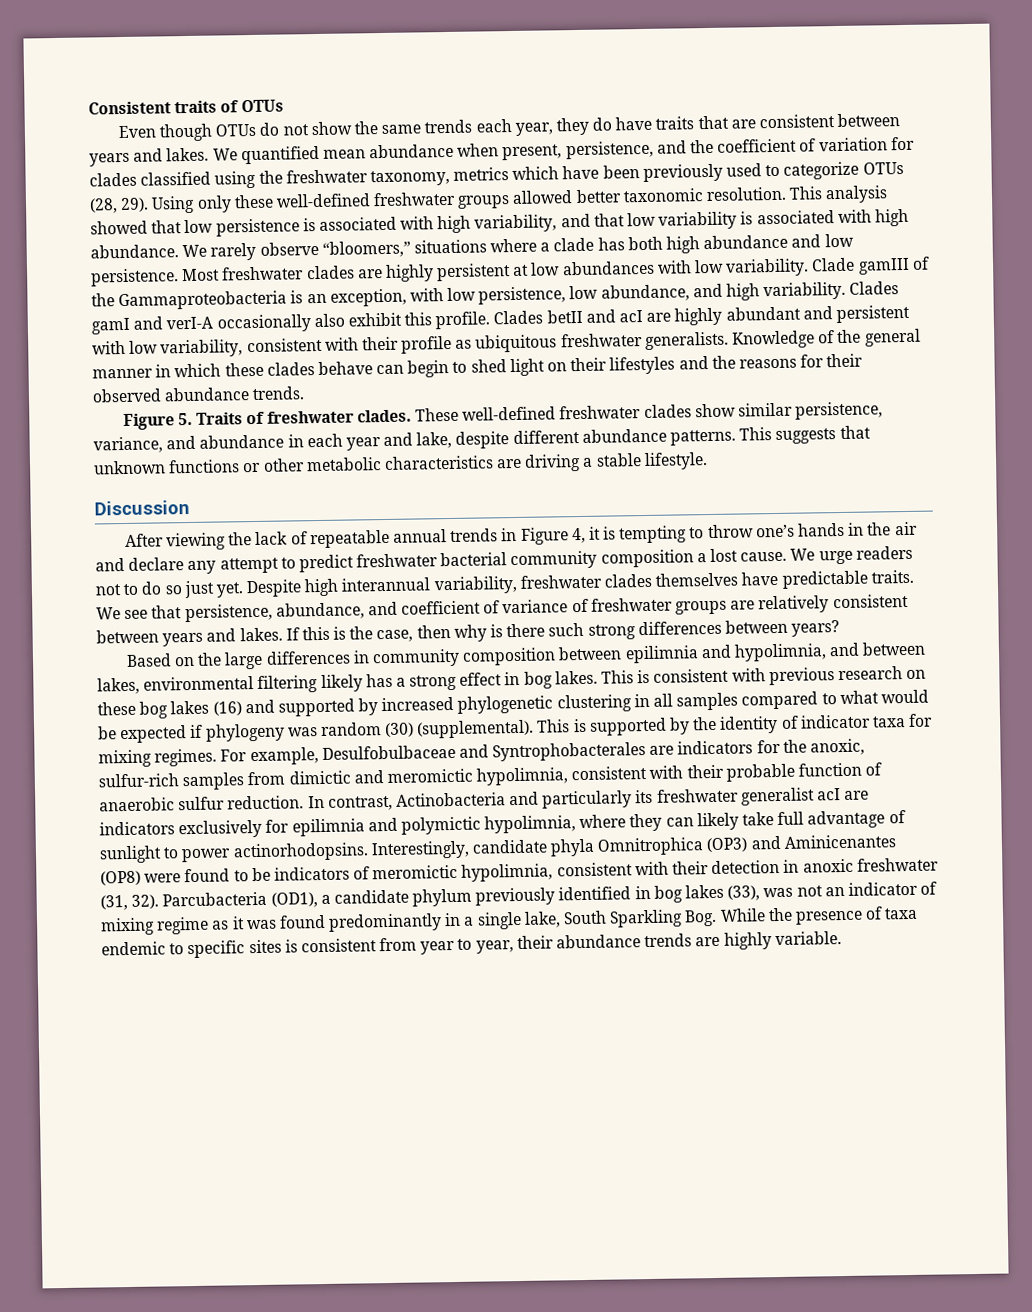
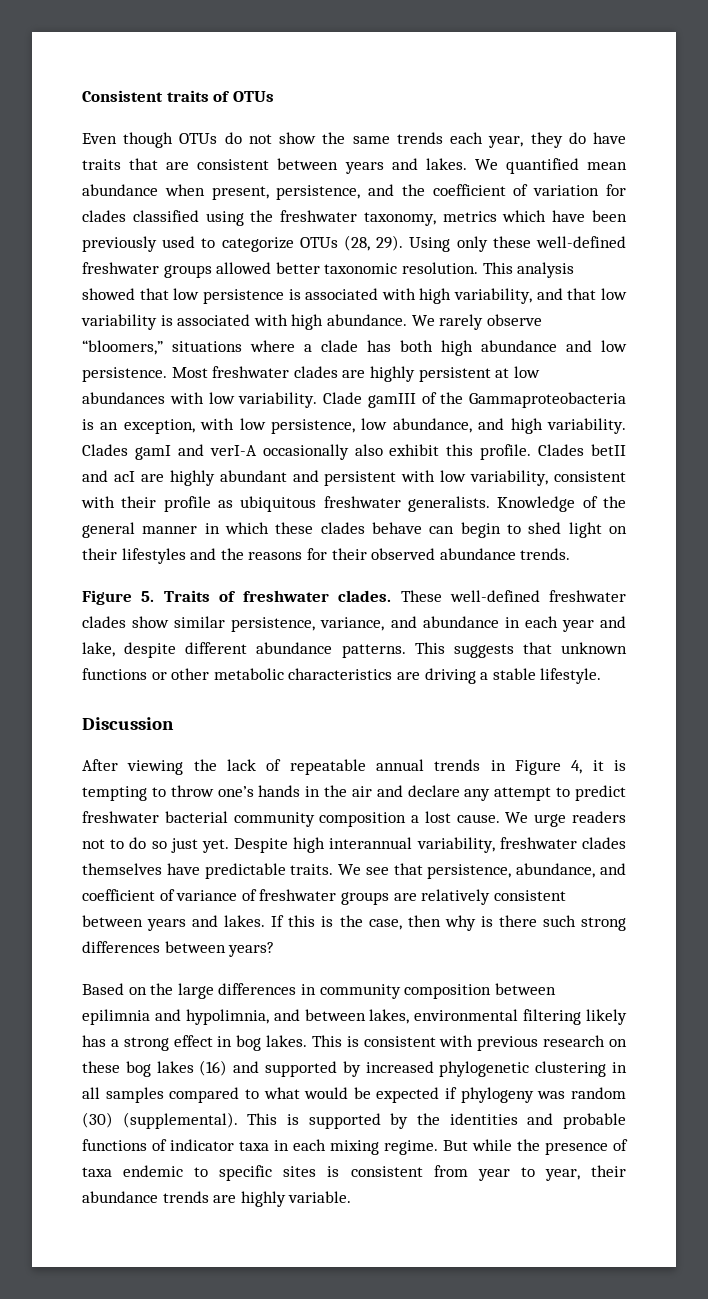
[719,713,934,734] [98,738,866,768] [98,762,883,791] [99,787,870,812] [99,810,906,839] [99,834,896,864] [100,857,939,886] [100,881,938,911] [100,908,766,936] identity of indicator taxa for mixing regimes. For example, Desulfobulbaceae and Syntrophobacterales are indicators for the anoxic, sulfur-rich samples from dimictic and meromictic hypolimnia, consistent with their probable function of anaerobic sulfur reduction. In contrast, Actinobacteria and particularly its freshwater generalist acI are indicators exclusively for epilimnia and polymictic hypolimnia, where they can likely take full advantage of sunlight to power actinorhodopsins. Interestingly, candidate phyla Omnitrophica (OP3) and Aminicenantes (OP8) were found to be indicators of meromictic hypolimnia, consistent with their detection in anoxic freshwater (31, 32). Parcubacteria (OD1), a candidate phylum previously identified in bog lakes (33), was not an indicator of mixing regime as it was found predominantly in a single lake, South Sparkling Bog. While -> [449,1113,626,1129] [82,1139,512,1155] identities and probable functions of indicator taxa in each mixing regime. But while

